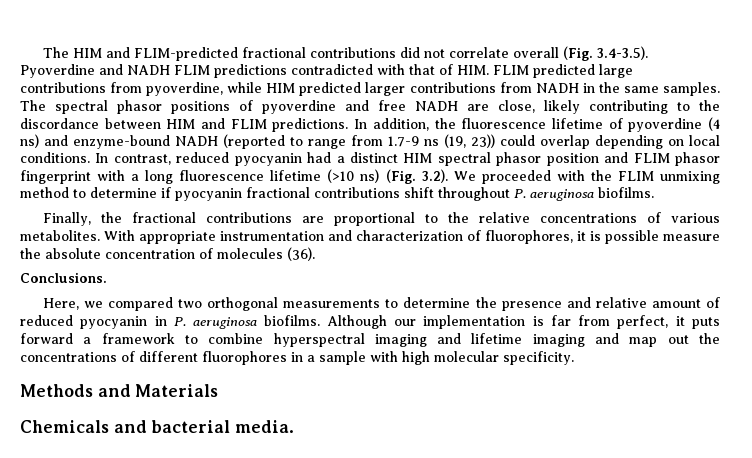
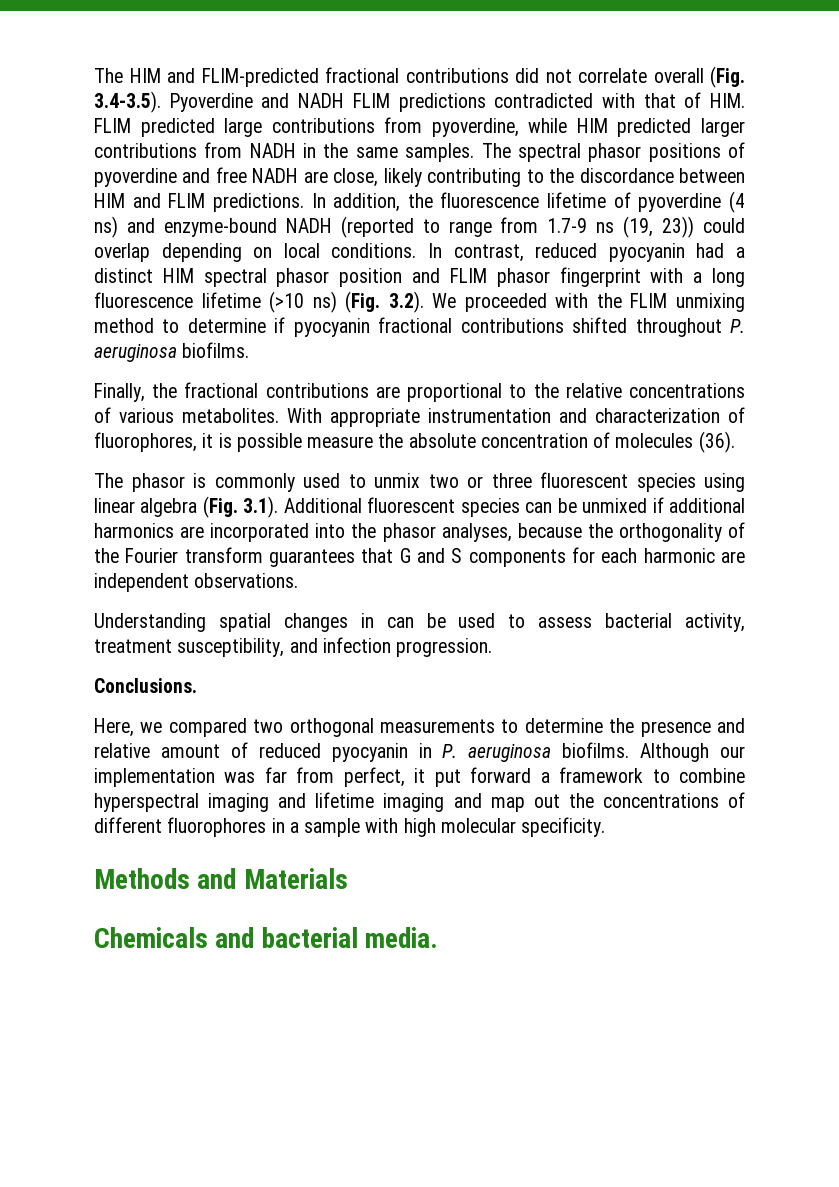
[404,187,434,198] shift -> [572,317,628,333] shifted
(315, 254) none -> [94,472,745,492] [94,496,745,518] [94,522,746,542] [94,547,745,567] [94,573,299,592] [94,613,745,632] [94,637,493,657] // The phasor is commonly used to unmix two or three fluorescent species using linear algebra (Fig. 3.1). Additional fluorescent species can be unmixed if additional harmonics are incorporated into the phasor analyses, because the orthogonality of the Fourier transform guarantees that G and S components for each harmonic are independent observations. // Understanding spatial changes in can be used to assess bacterial activity, treatment susceptibility, and infection progression.
[532,316,544,326] is -> [224,772,256,783] was
[692,317,721,329] puts -> [434,769,461,787] put

